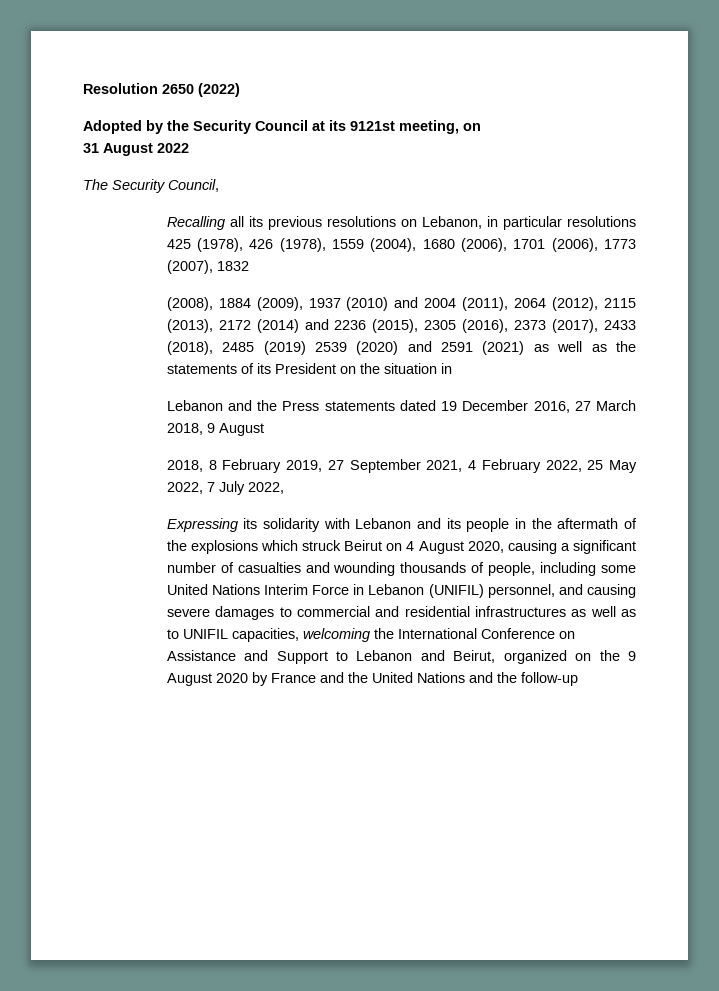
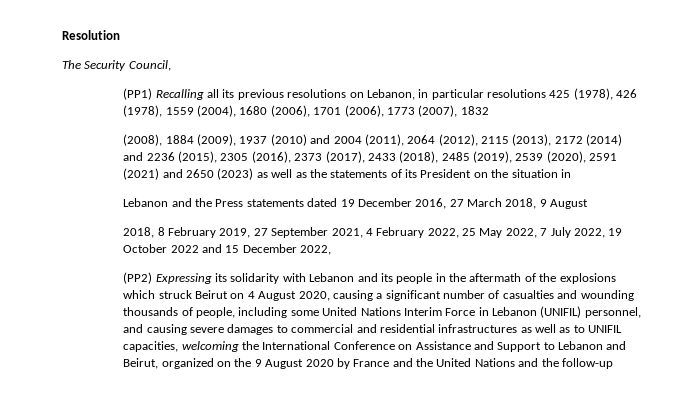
[162,83,240,97] [83,120,481,134] [83,143,189,156] 2650 (2022) // Adopted by the Security Council at its 9121st meeting, on // 31 August 2022 -> (120, 35) none
(219, 185) none -> [123,88,153,100] (PP1)
[263,341,525,355] (2019) 2539 (2020) and 2591 (2021) -> [473,151,618,163] [123,168,254,180] (2019), 2539 (2020), 2591 (2021) and 2650 (2023)
(284, 488) // -> [608,228,623,236] [123,244,332,255] [123,272,153,284] 19 October 2022 and 15 December 2022, // (PP2)

